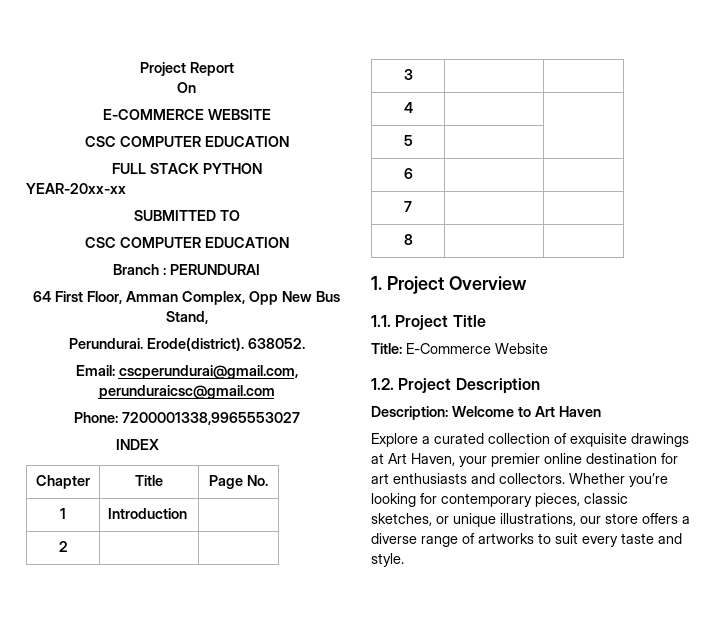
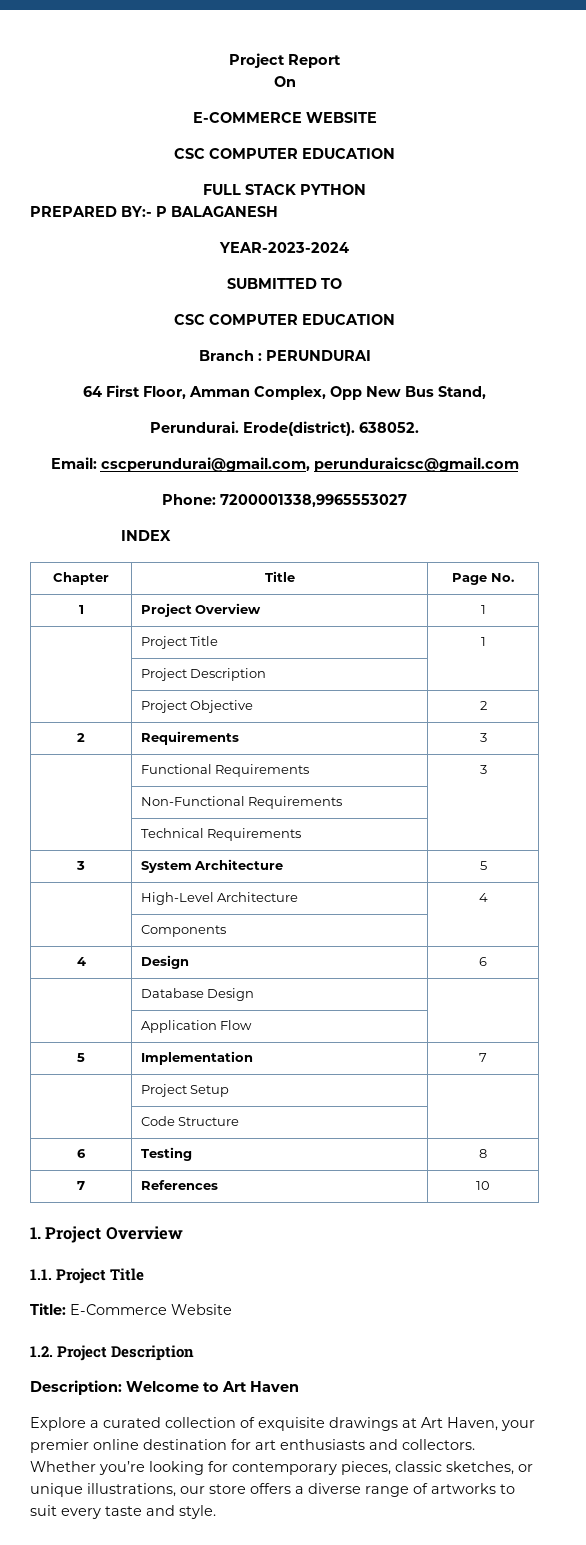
[26,183,126,194] YEAR-20xx-xx -> [30,206,278,217] [219,242,349,253] PREPARED BY:- P BALAGANESH // YEAR-2023-2024
[108,508,188,519] [58,541,68,552] [403,69,413,80] [403,102,413,113] [403,135,413,146] Introduction | // 2 | | // 3 | | // 4 | | // 5 | -> [140,603,262,617] [480,605,486,614] [140,636,219,649] [480,637,486,646] [140,668,267,681] [140,700,254,713] [479,701,487,710] [77,733,85,742] [140,731,239,745] [479,733,487,742] [140,764,310,777] [479,765,487,774] [140,796,343,809] [140,828,302,841] [76,861,85,870] [140,859,284,873] [479,861,487,870] [140,892,299,905] [478,893,488,902] [140,925,226,937] [76,957,86,966] [140,955,189,969] [479,957,487,966] [140,988,255,1001] [140,1020,253,1033] [77,1053,85,1062] [140,1051,253,1065] [479,1053,487,1062] [140,1084,230,1097] [140,1116,240,1126] Project Overview | 1 // | Project Title | 1 // | Project Description | // | Project Objective | 2 // 2 | Requirements | 3 // | Functional Requirements | 3 // | Non-Functional Requirements | // | Technical Requirements | // 3 | System Architecture | 5 // | High-Level Architecture | 4 // | Components | // 4 | Design | 6 // | Database Design | // | Application Flow | // 5 | Implementation | 7 // | Project Setup | // | Code Structure
(413, 173) | -> [140,1147,192,1161] [479,1149,487,1158] Testing | 8
[403,234,413,245] | // 8 | | -> [140,1180,218,1190] [476,1181,490,1190] References | 10

